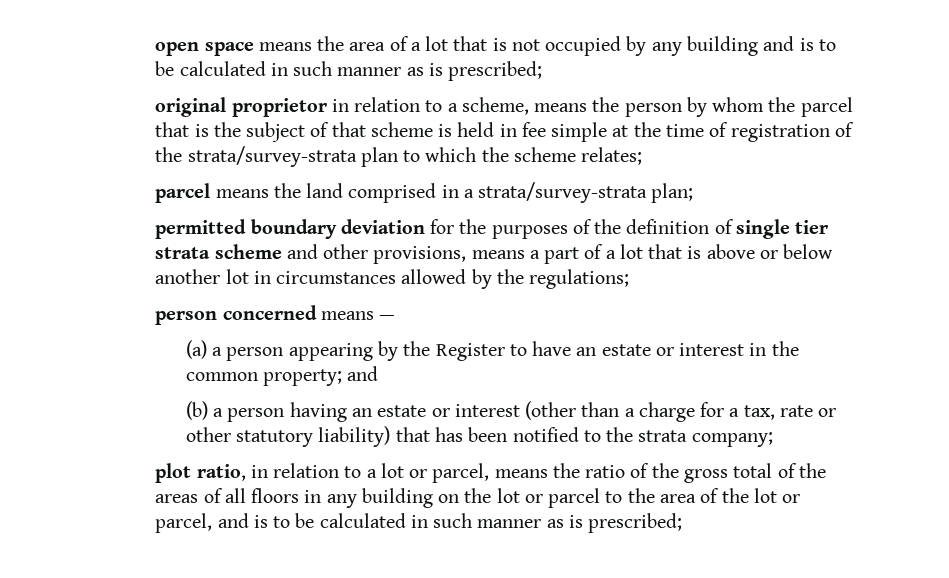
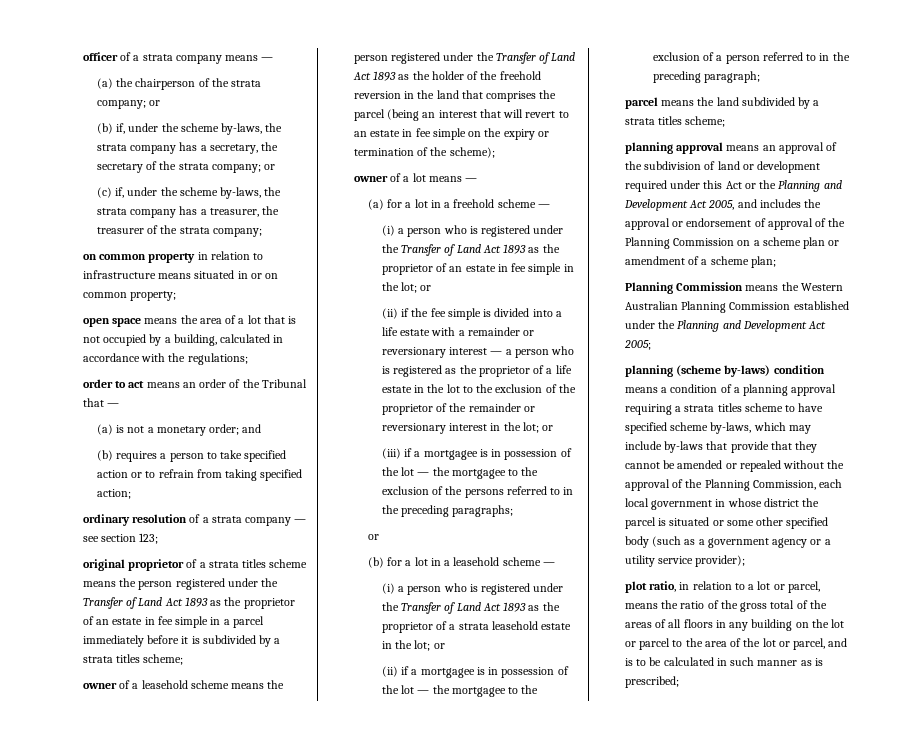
(155, 49) none -> [82,52,274,64] [96,78,262,90] [96,100,161,109] [96,123,283,135] [96,142,279,154] [96,161,276,173] [96,187,282,199] [96,206,280,218] [96,225,262,237] [82,251,264,263] [82,270,279,279] [82,291,177,301] officer of a strata company means — // (a) the chairperson of the strata company; or // (b) if, under the scheme by-laws, the strata company has a secretary, the secretary of the strata company; or // (c) if, under the scheme by-laws, the strata company has a treasurer, the treasurer of the strata company; // on common property in relation to infrastructure means situated in or on common property; //
[651,36,836,56] [155,61,543,81] [155,97,853,117] [155,122,854,142] [155,146,643,167] [155,182,694,203] [155,219,829,239] [155,244,834,264] [155,269,630,289] [155,305,396,325] [185,340,799,361] [185,366,379,386] [185,401,837,422] [185,426,773,447] any building and is to be calculated in such manner as is prescribed; // original proprietor in relation to a scheme, means the person by whom the parcel that is the subject of that scheme is held in fee simple at the time of registration of the strata/survey-strata plan to which the scheme relates; // parcel means the land comprised in a strata/survey-strata plan; // permitted boundary deviation for the purposes of the definition of single tier strata scheme and other provisions, means a part of a lot that is above or below another lot in circumstances allowed by the regulations; // person concerned means — // (a) a person appearing by the Register to have an estate or interest in the common property; and // (b) a person having an estate or interest (other than a charge for a tax, rate or other statutory liability) that has been notified to the strata company; -> [164,334,284,346] [82,353,248,365] [82,379,307,388] [82,398,120,407] [96,424,262,436] [96,450,287,462] [96,469,303,481] [96,489,131,499] [82,514,307,526] [82,533,159,544] [82,559,308,571] [82,578,279,590] [82,597,295,609] [82,616,264,628] [82,635,281,647] [82,654,184,665] [82,680,285,689] [353,52,576,64] [352,71,541,81] [353,90,557,102] [353,109,569,121] [353,128,549,140] [353,147,495,158] [353,173,478,182] [367,199,550,210] [381,225,564,237] [381,244,560,256] [381,263,574,275] [381,282,432,293] [381,308,562,320] [381,327,535,336] [381,346,575,358] [381,365,572,377] [381,384,576,393] [381,403,535,415] [381,422,554,434] [381,448,572,460] [381,467,539,479] [381,486,574,498] [381,505,514,517] [367,534,379,540] [367,557,555,568] [381,583,564,595] [381,602,560,614] [381,621,572,633] [381,640,445,651] [381,666,569,678] [381,685,539,697] [652,52,850,64] [652,71,761,83] [624,97,820,109] [624,116,726,127] [624,142,838,154] [624,161,821,173] [624,180,842,192] [623,199,822,211] [624,218,846,230] [624,237,840,249] [624,256,776,268] [624,282,843,294] [624,301,849,313] [624,320,827,332] [623,340,651,350] [624,365,825,377] [624,384,837,396] [624,403,824,415] [624,422,811,434] [624,441,818,453] [624,460,845,472] [624,479,843,491] [624,498,820,510] [624,517,829,529] [624,536,831,548] [624,555,746,567] a building, calculated in accordance with the regulations; // order to act means an order of the Tribunal that — // (a) is not a monetary order; and // (b) requires a person to take specified action or to refrain from taking specified action; // ordinary resolution of a strata company — see section 123; // original proprietor of a strata titles scheme means the person registered under the Transfer of Land Act 1893 as the proprietor of an estate in fee simple in a parcel immediately before it is subdivided by a strata titles scheme; // owner of a leasehold scheme means the person registered under the Transfer of Land Act 1893 as the holder of the freehold reversion in the land that comprises the parcel (being an interest that will revert to an estate in fee simple on the expiry or termination of the scheme); // owner of a lot means — // (a) for a lot in a freehold scheme — // (i) a person who is registered under the Transfer of Land Act 1893 as the proprietor of an estate in fee simple in the lot; or // (ii) if the fee simple is divided into a life estate with a remainder or reversionary interest — a person who is registered as the proprietor of a life estate in the lot to the exclusion of the proprietor of the remainder or reversionary interest in the lot; or // (iii) if a mortgagee is in possession of the lot — the mortgagee to the exclusion of the persons referred to in the preceding paragraphs; // or // (b) for a lot in a leasehold scheme — // (i) a person who is registered under the Transfer of Land Act 1893 as the proprietor of a strata leasehold estate in the lot; or // (ii) if a mortgagee is in possession of the lot — the mortgagee to the exclusion of a person referred to in the preceding paragraph; // parcel means the land subdivided by a strata titles scheme; // planning approval means an approval of the subdivision of land or development required under this Act or the Planning and Development Act 2005, and includes the approval or endorsement of approval of the Planning Commission on a scheme plan or amendment of a scheme plan; // Planning Commission means the Western Australian Planning Commission established under the Planning and Development Act 2005; // planning (scheme by-laws) condition means a condition of a planning approval requiring a strata titles scheme to have specified scheme by-laws, which may include by-laws that provide that they cannot be amended or repealed without the approval of the Planning Commission, each local government in whose district the parcel is situated or some other specified body (such as a government agency or a utility service provider);

